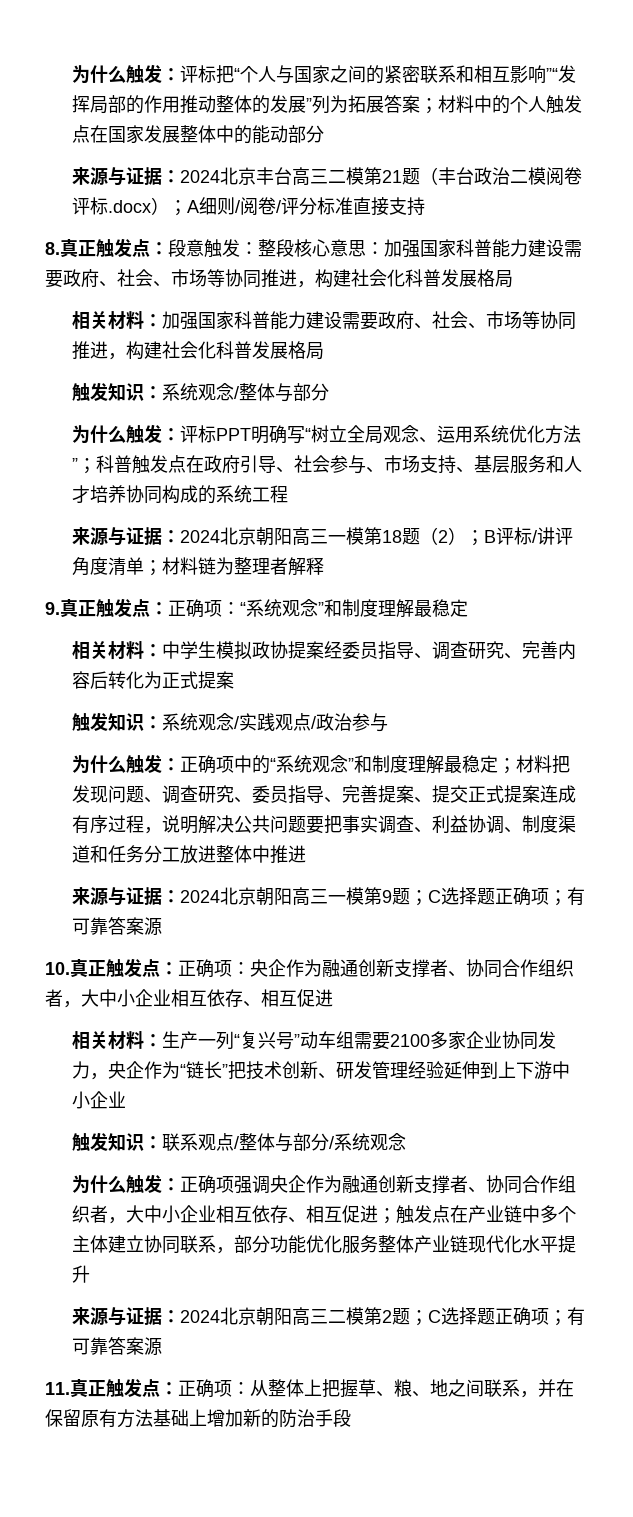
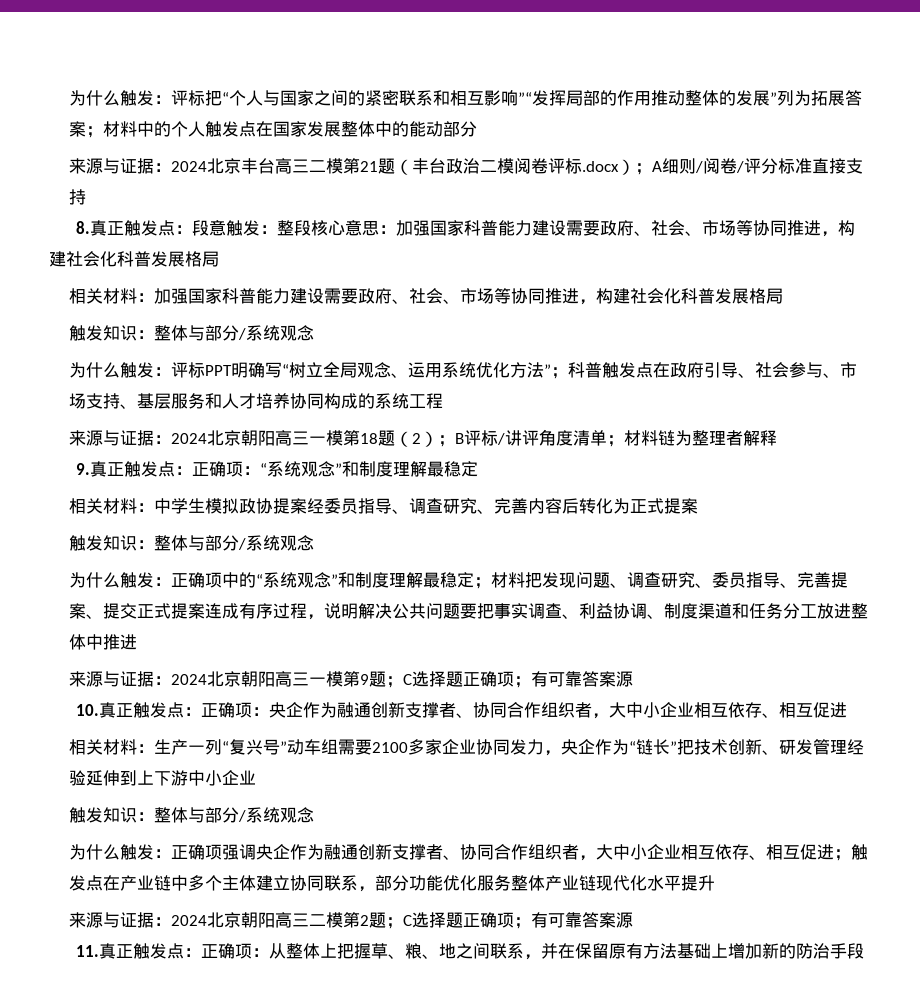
[162,383,330,402] 系统观念/整体与部分 -> [153,325,314,341] 整体与部分/系统观念
[162,713,389,732] 系统观念/实践观点/政治参与 -> [153,535,314,551] 整体与部分/系统观念
[162,1133,240,1151] 联系观点/ -> (154, 816) none

